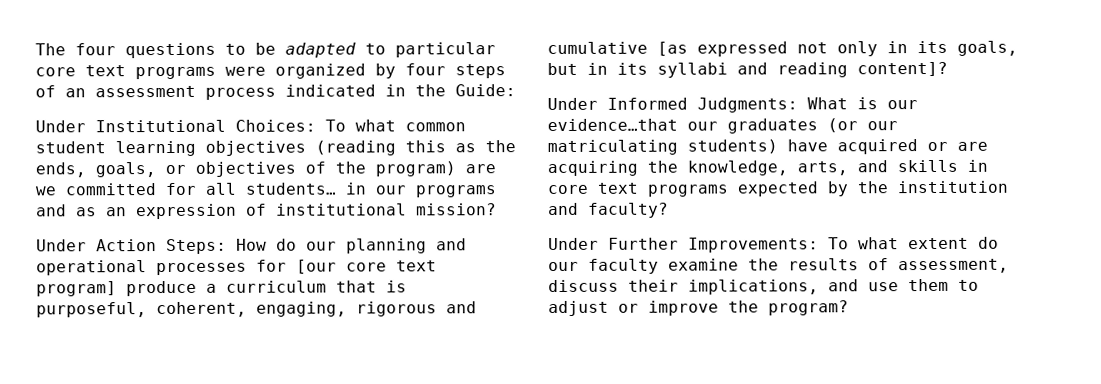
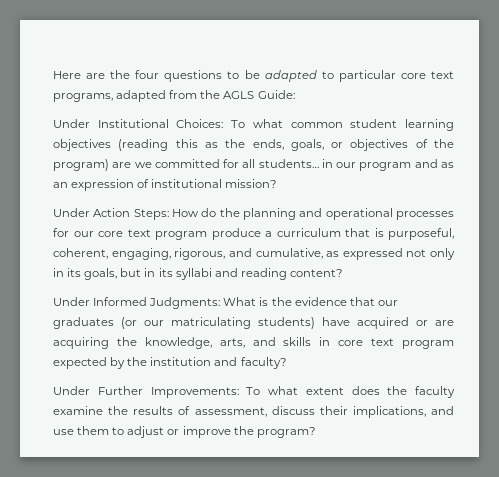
[35,43,66,56] The -> [53,70,131,79] Here are the
[135,63,506,80] [35,84,446,100] programs were organized by four steps of an assessment process indicated in the -> [53,90,255,102] programs, adapted from the AGLS
[415,185,497,198] programs -> [359,162,412,171] program
[306,241,337,251] our -> [219,208,240,217] the
[296,259,437,274] [36,281,117,297] [our core text program] -> [73,229,207,240] our core text program
[356,301,477,317] [547,41,688,56] rigorous and cumulative [as -> [174,248,340,260] rigorous, and cumulative, as
[857,61,948,77] content]? -> [289,269,343,277] content?
[887,100,918,110] [547,118,678,132] our evidence…that -> [271,297,375,306] the evidence that
[647,184,729,197] programs -> [402,340,455,349] program
[978,236,999,249] [548,261,579,272] do our -> [351,386,408,395] does the

